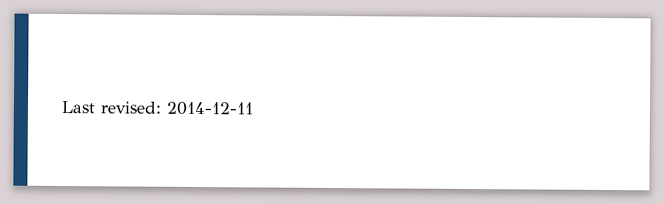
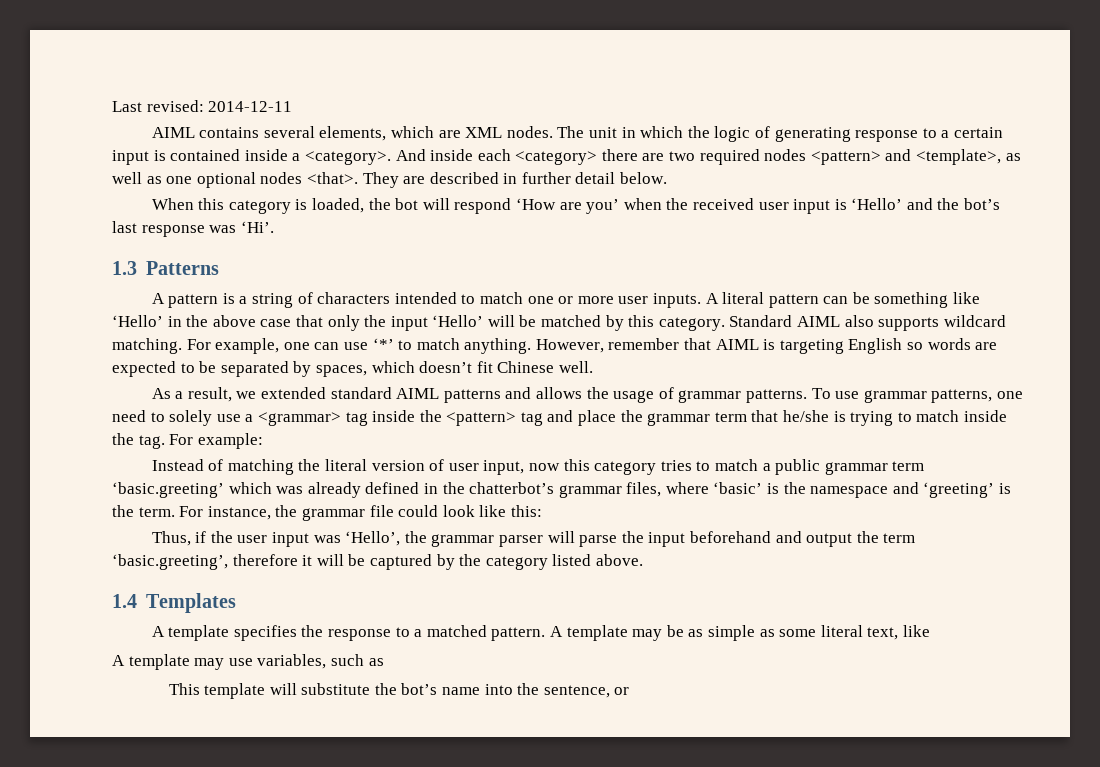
(253, 108) none -> [151,126,1003,142] [112,149,1021,165] [112,172,668,188] [151,198,1001,214] [112,221,274,237] [112,261,219,275] [151,292,981,308] [112,315,1006,331] [112,338,998,354] [112,361,593,377] [151,387,1023,403] [112,410,1007,426] [112,433,263,449] [151,459,925,475] [112,482,1012,498] [112,505,542,521] [151,531,916,547] [112,554,643,570] [112,593,236,613] [151,625,930,641] [112,654,384,670] [168,683,630,699] // AIML contains several elements, which are XML nodes. The unit in which the logic of generating response to a certain input is contained inside a <category>. And inside each <category> there are two required nodes <pattern> and <template>, as well as one optional nodes <that>. They are described in further detail below. // When this category is loaded, the bot will respond ‘How are you’ when the received user input is ‘Hello’ and the bot’s last response was ‘Hi’. // 1.3 Patterns // A pattern is a string of characters intended to match one or more user inputs. A literal pattern can be something like ‘Hello’ in the above case that only the input ‘Hello’ will be matched by this category. Standard AIML also supports wildcard matching. For example, one can use ‘*’ to match anything. However, remember that AIML is targeting English so words are expected to be separated by spaces, which doesn’t fit Chinese well. // As a result, we extended standard AIML patterns and allows the usage of grammar patterns. To use grammar patterns, one need to solely use a <grammar> tag inside the <pattern> tag and place the grammar term that he/she is trying to match inside the tag. For example: // Instead of matching the literal version of user input, now this category tries to match a public grammar term ‘basic.greeting’ which was already defined in the chatterbot’s grammar files, where ‘basic’ is the namespace and ‘greeting’ is the term. For instance, the grammar file could look like this: // Thus, if the user input was ‘Hello’, the grammar parser will parse the input beforehand and output the term ‘basic.greeting’, therefore it will be captured by the category listed above. // 1.4 Templates // A template specifies the response to a matched pattern. A template may be as simple as some literal text, like // A template may use variables, such as // This template will substitute the bot’s name into the sentence, or

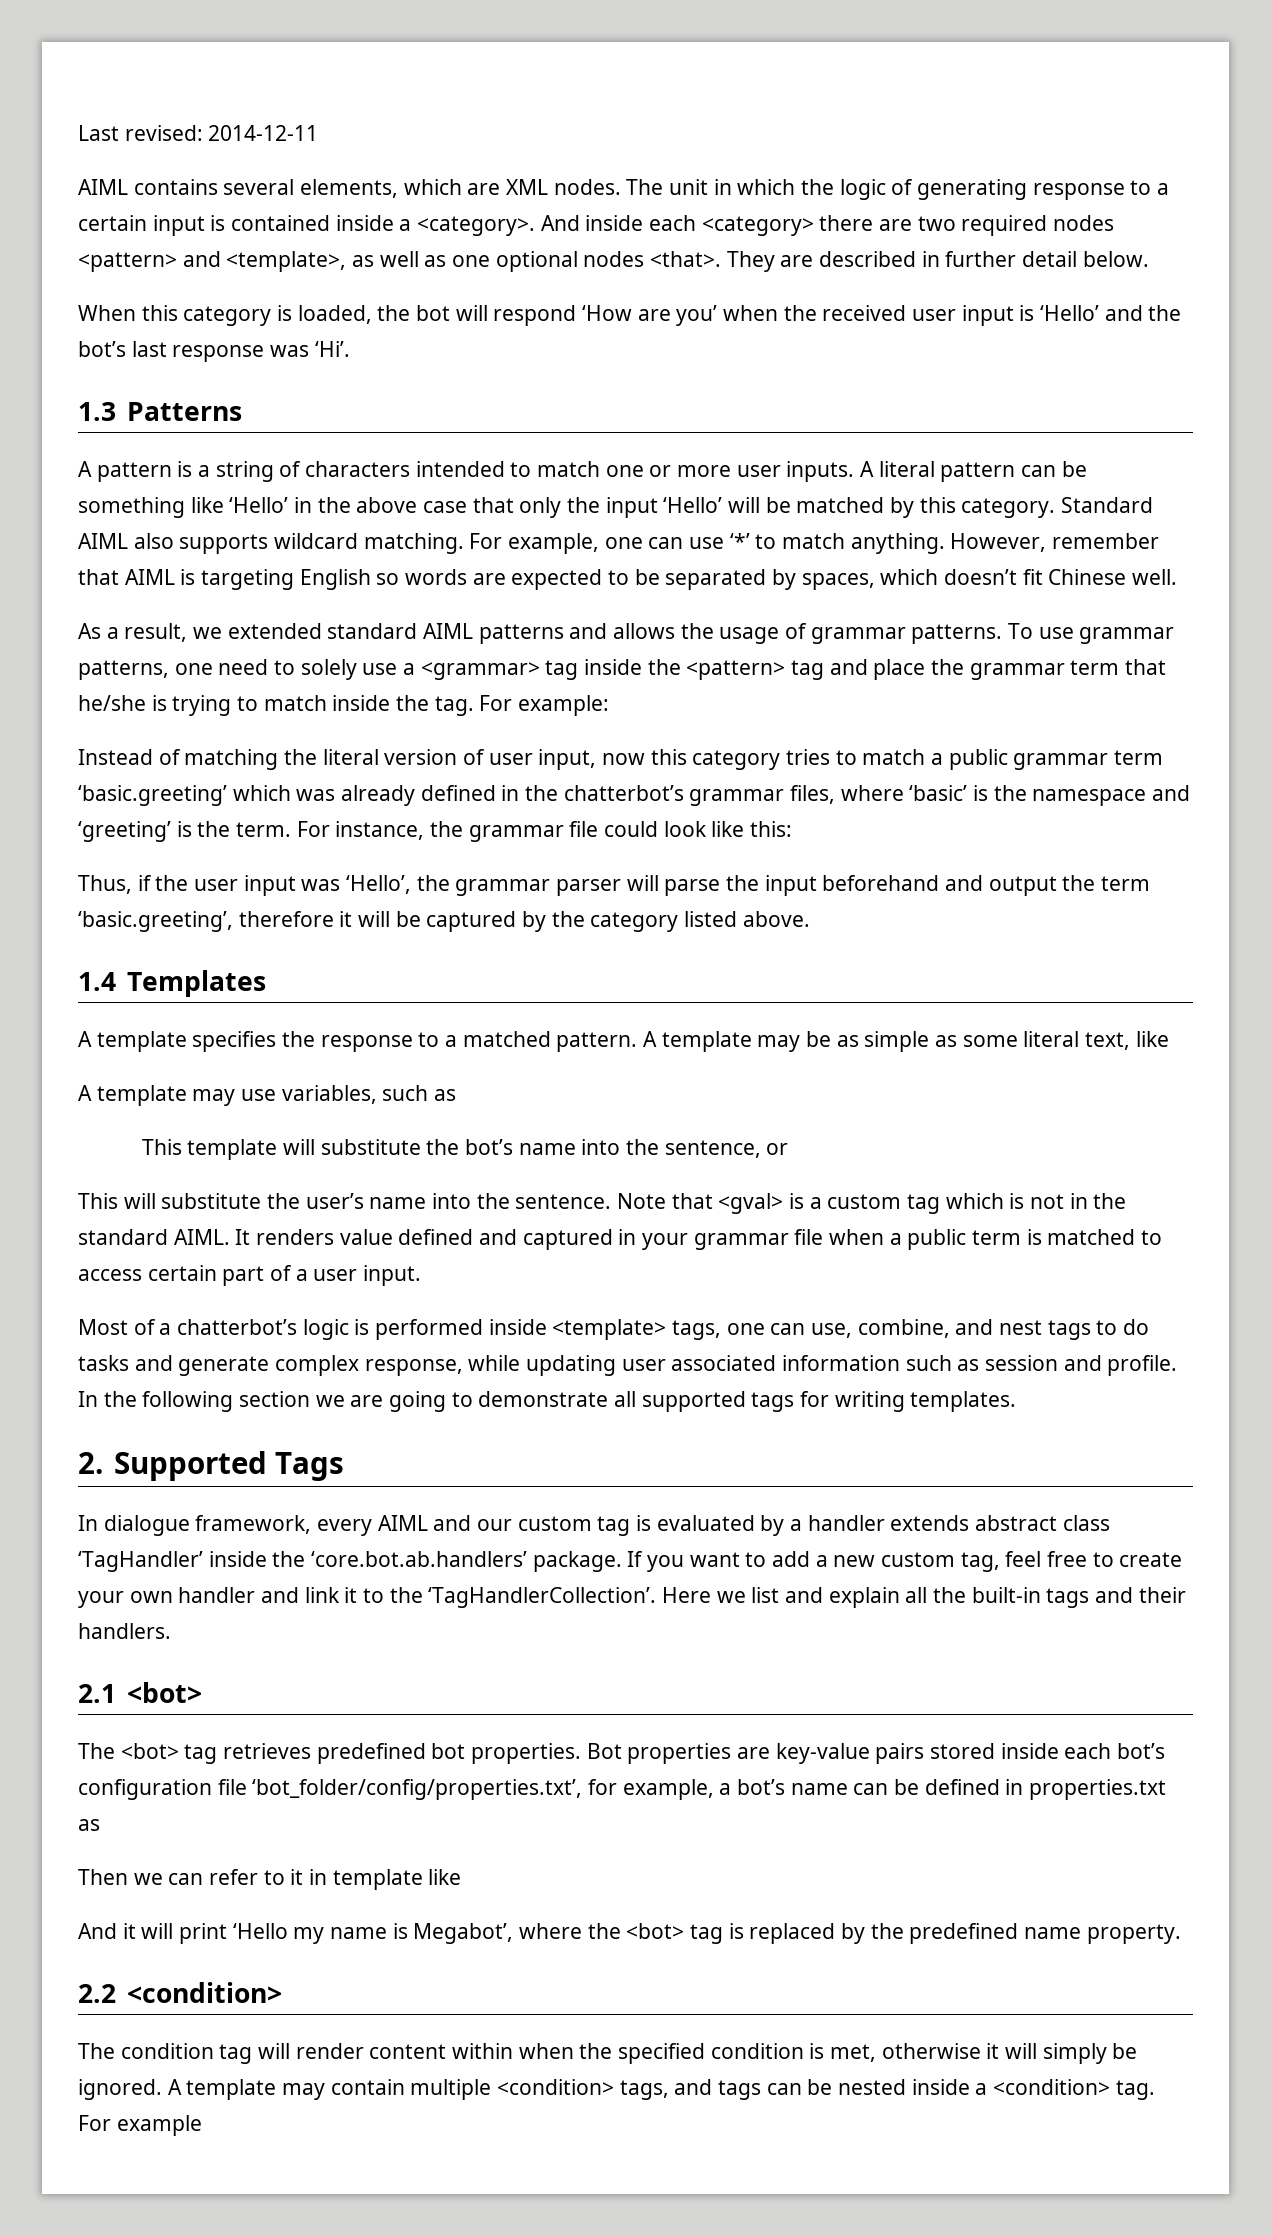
(630, 691) none -> [78,1193,1127,1214] [78,1229,1163,1250] [78,1265,422,1286] [78,1319,1150,1340] [78,1355,1178,1376] [78,1391,1017,1412] [78,1451,344,1481] [78,1515,1110,1536] [78,1551,1183,1572] [78,1587,1186,1608] [78,1623,171,1639] [78,1682,202,1703] [78,1743,1166,1764] [78,1779,1167,1800] [78,1819,100,1831] [78,1869,462,1890] [78,1923,1181,1944] [78,1982,282,2003] [78,2043,1138,2064] [78,2079,1155,2100] [78,2115,202,2136] // This will substitute the user’s name into the sentence. Note that <gval> is a custom tag which is not in the standard AIML. It renders value defined and captured in your grammar file when a public term is matched to access certain part of a user input. // Most of a chatterbot’s logic is performed inside <template> tags, one can use, combine, and nest tags to do tasks and generate complex response, while updating user associated information such as session and profile. In the following section we are going to demonstrate all supported tags for writing templates. // 2. Supported Tags // In dialogue framework, every AIML and our custom tag is evaluated by a handler extends abstract class ‘TagHandler’ inside the ‘core.bot.ab.handlers’ package. If you want to add a new custom tag, feel free to create your own handler and link it to the ‘TagHandlerCollection’. Here we list and explain all the built-in tags and their handlers. // 2.1 <bot> // The <bot> tag retrieves predefined bot properties. Bot properties are key-value pairs stored inside each bot’s configuration file ‘bot_folder/config/properties.txt’, for example, a bot’s name can be defined in properties.txt as // Then we can refer to it in template like // And it will print ‘Hello my name is Megabot’, where the <bot> tag is replaced by the predefined name property. // 2.2 <condition> // The condition tag will render content within when the specified condition is met, otherwise it will simply be ignored. A template may contain multiple <condition> tags, and tags can be nested inside a <condition> tag. For example

